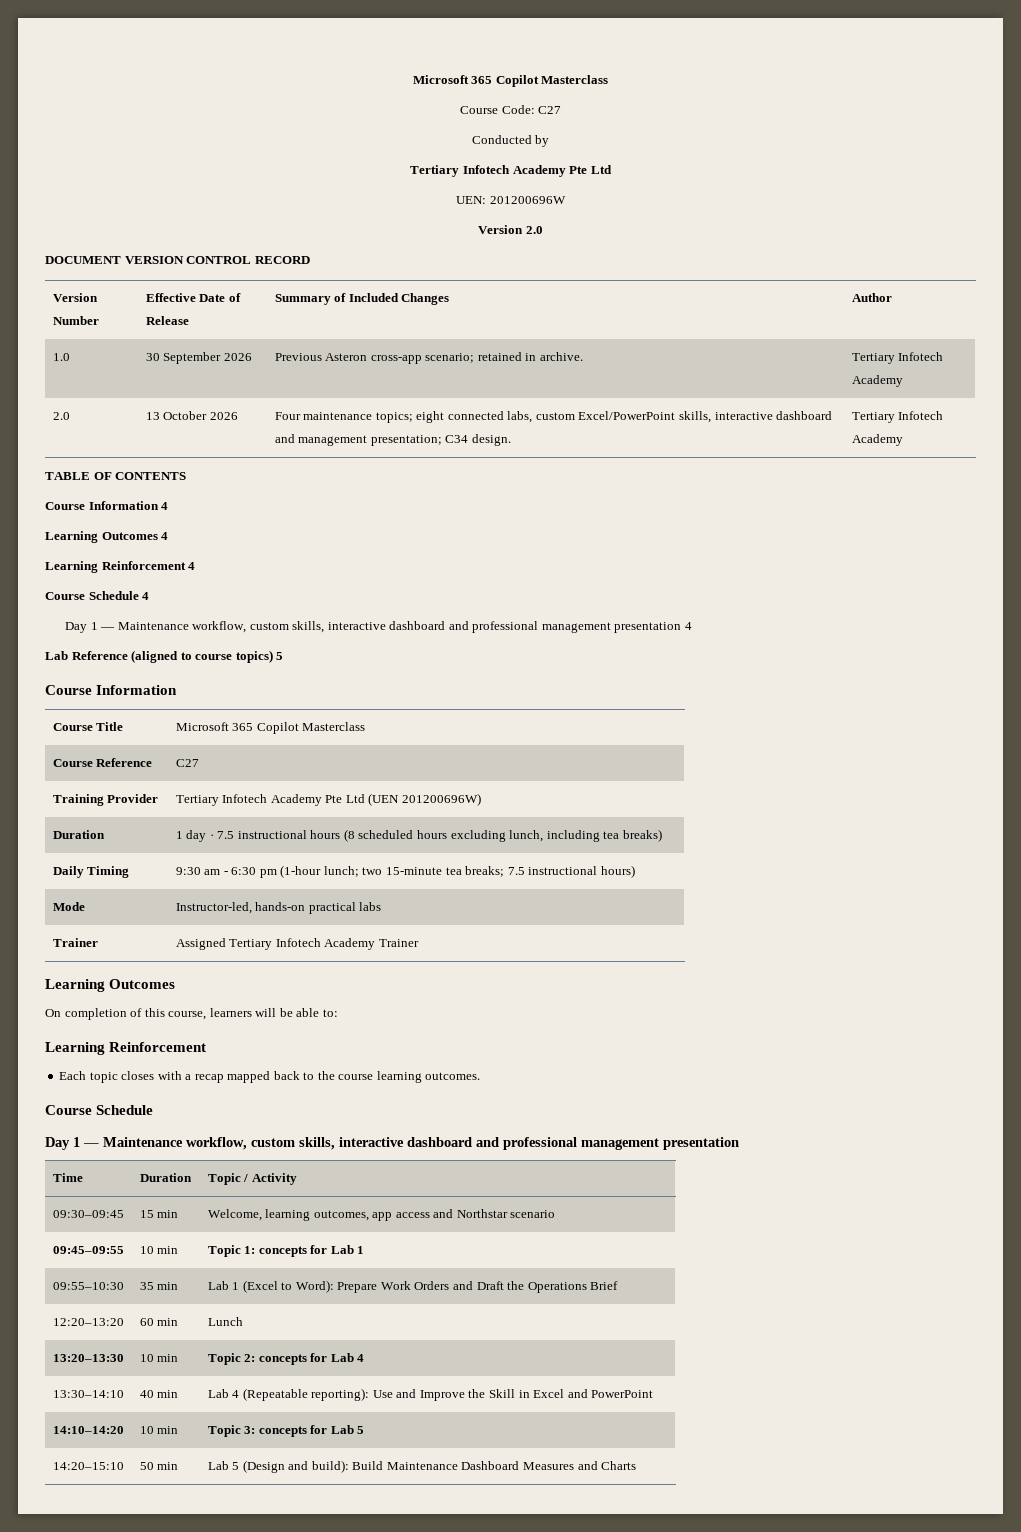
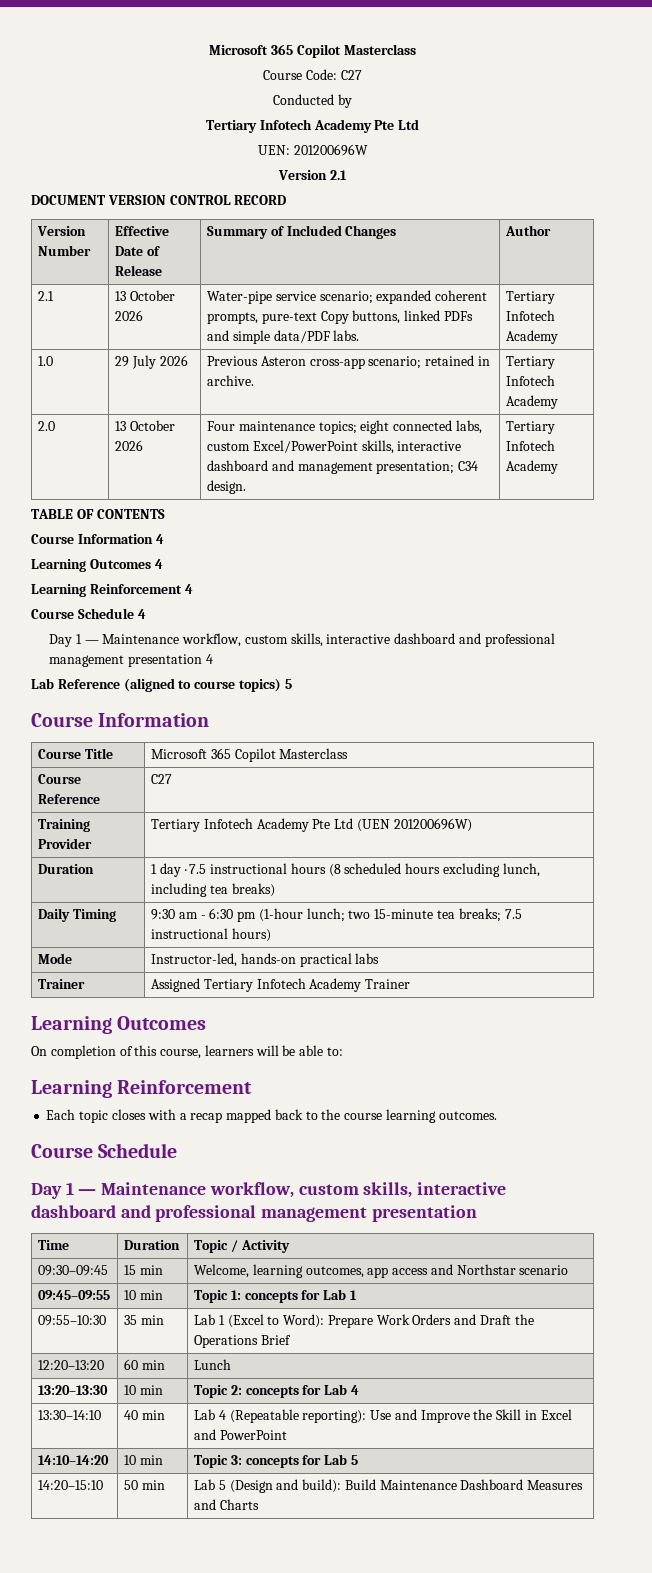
[525,226,543,234] 2.0 -> [329,170,347,180] 2.1
(892, 297) none -> [37,291,54,301] [114,290,175,301] [114,310,143,321] [206,290,488,304] [206,310,473,324] [206,330,360,344] [505,291,555,304] [505,310,555,321] [505,330,558,344] // 2.1 | 13 October 2026 | Water-pipe service scenario; expanded coherent prompts, pure-text Copy buttons, linked PDFs and simple data/PDF labs. | Tertiary Infotech Academy
[145,352,222,364] 30 September -> [114,355,156,369] 29 July

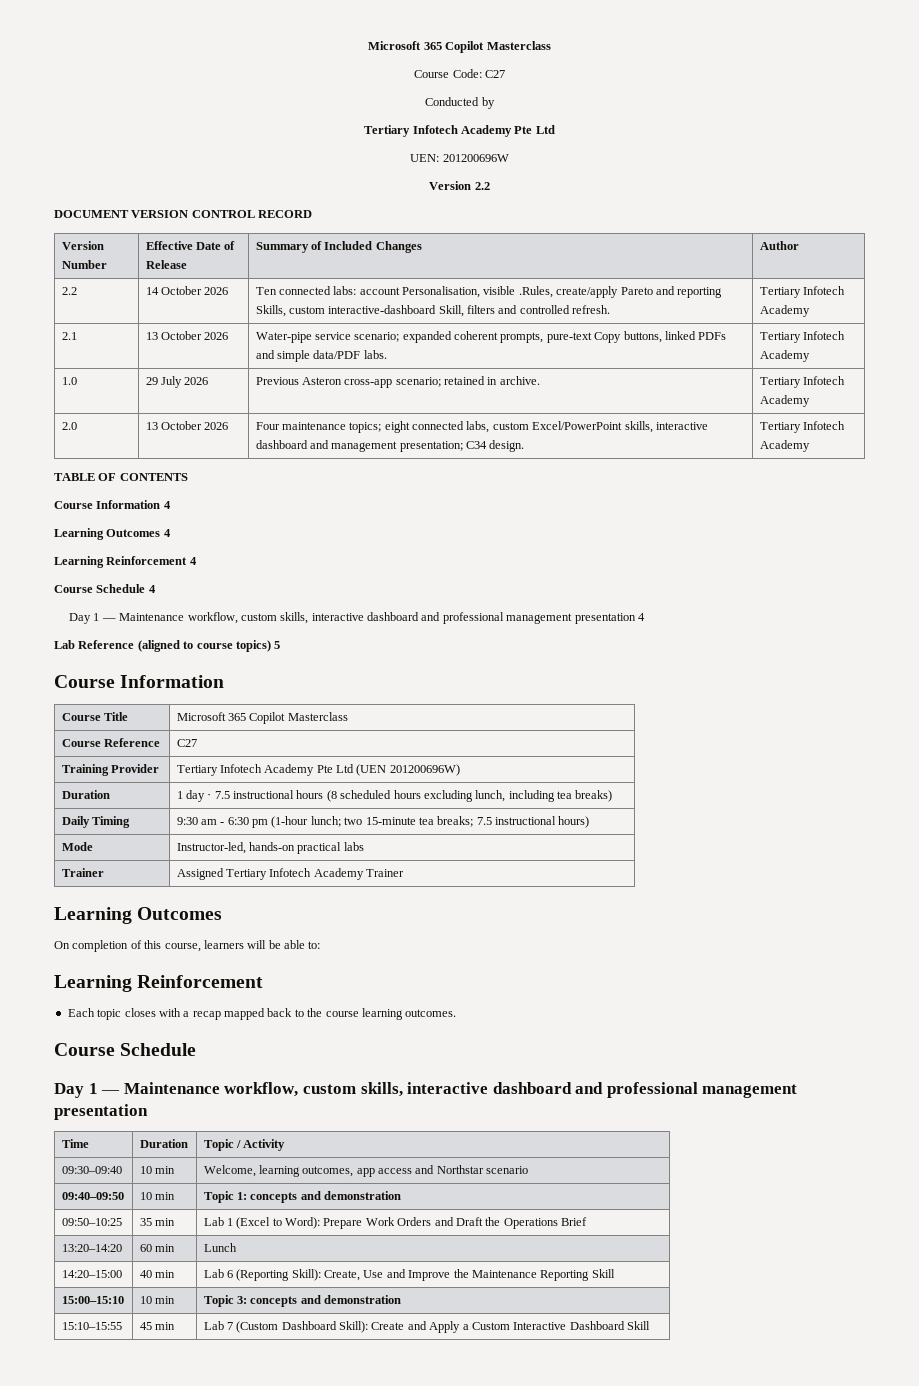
[329,170,347,180] 2.1 -> [474,182,490,190] 2.2
(551, 230) none -> [61,287,77,295] [145,286,229,295] [255,286,723,298] [255,305,611,317] [759,286,845,298] [759,305,810,317] // 2.2 | 14 October 2026 | Ten connected labs: account Personalisation, visible .Rules, create/apply Pareto and reporting Skills, custom interactive-dashboard Skill, filters and controlled refresh. | Tertiary Infotech Academy
[37,1265,108,1276] [123,1265,136,1275] 09:30–09:45 | 15 -> [61,1166,122,1174] [139,1166,152,1174] 09:30–09:40 | 10
[37,1290,110,1300] 09:45–09:55 -> [61,1192,124,1200] 09:40–09:50
[301,1289,357,1300] [37,1315,106,1326] for Lab 1 // 09:55–10:30 -> [300,1191,402,1200] [61,1218,122,1226] and demonstration // 09:50–10:25
[37,1360,104,1370] 12:20–13:20 -> [61,1244,122,1252] 13:20–14:20
[37,1385,108,1395] [123,1385,163,1395] [193,1384,359,1398] [37,1410,101,1420] 13:20–13:30 | 10 min | Topic 2: concepts for Lab 4 // 13:30–14:10 -> [61,1270,122,1278] 14:20–15:00
[218,1409,367,1423] 4 (Repeatable reporting): -> [226,1269,361,1281] 6 (Reporting Skill): Create,
[496,1409,572,1420] [193,1429,287,1440] [37,1455,109,1465] Skill in Excel and PowerPoint // 14:10–14:20 -> [471,1269,615,1281] [61,1296,124,1304] Maintenance Reporting Skill // 15:00–15:10
[302,1454,358,1465] [37,1480,103,1490] [123,1480,165,1490] [193,1479,584,1493] [193,1499,259,1510] for Lab 5 // 14:20–15:10 | 50 min | Lab 5 (Design and build): Build Maintenance Dashboard Measures and Charts -> [300,1295,402,1304] [61,1322,122,1330] [139,1322,175,1330] [203,1321,651,1333] and demonstration // 15:10–15:55 | 45 min | Lab 7 (Custom Dashboard Skill): Create and Apply a Custom Interactive Dashboard Skill

